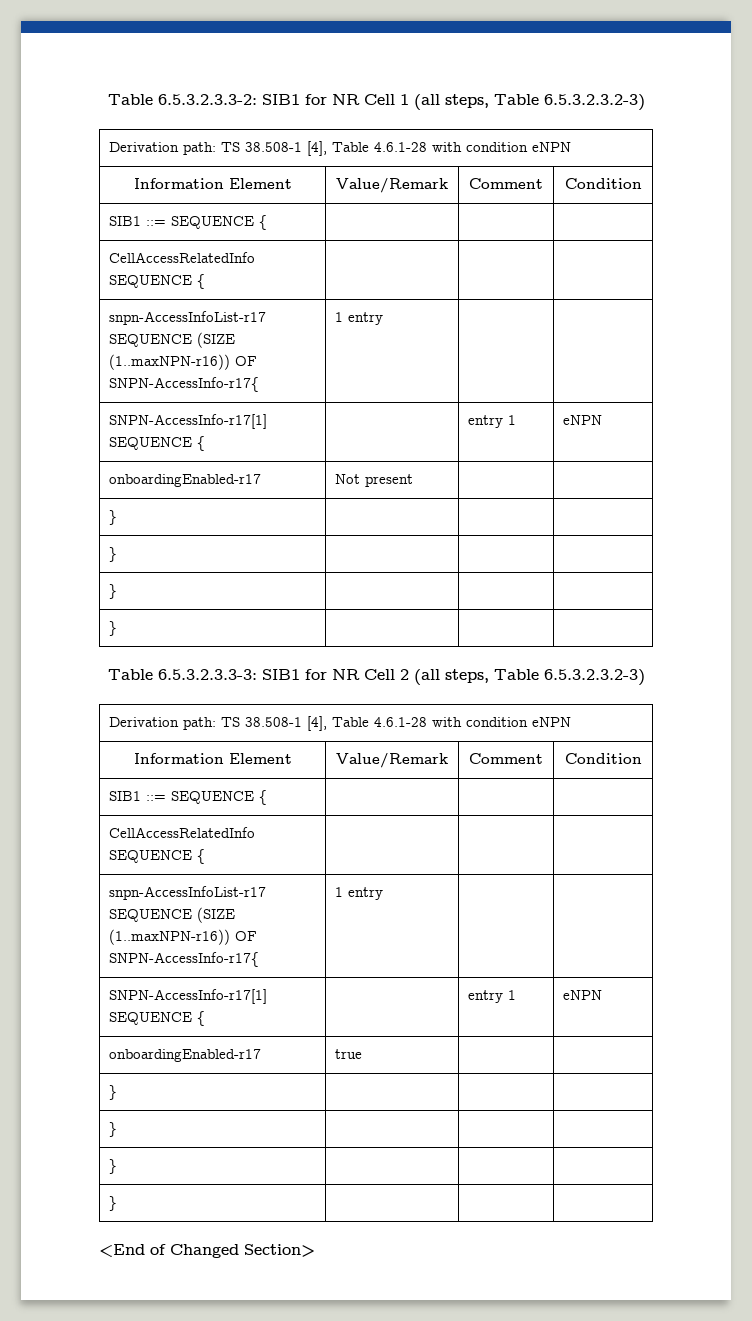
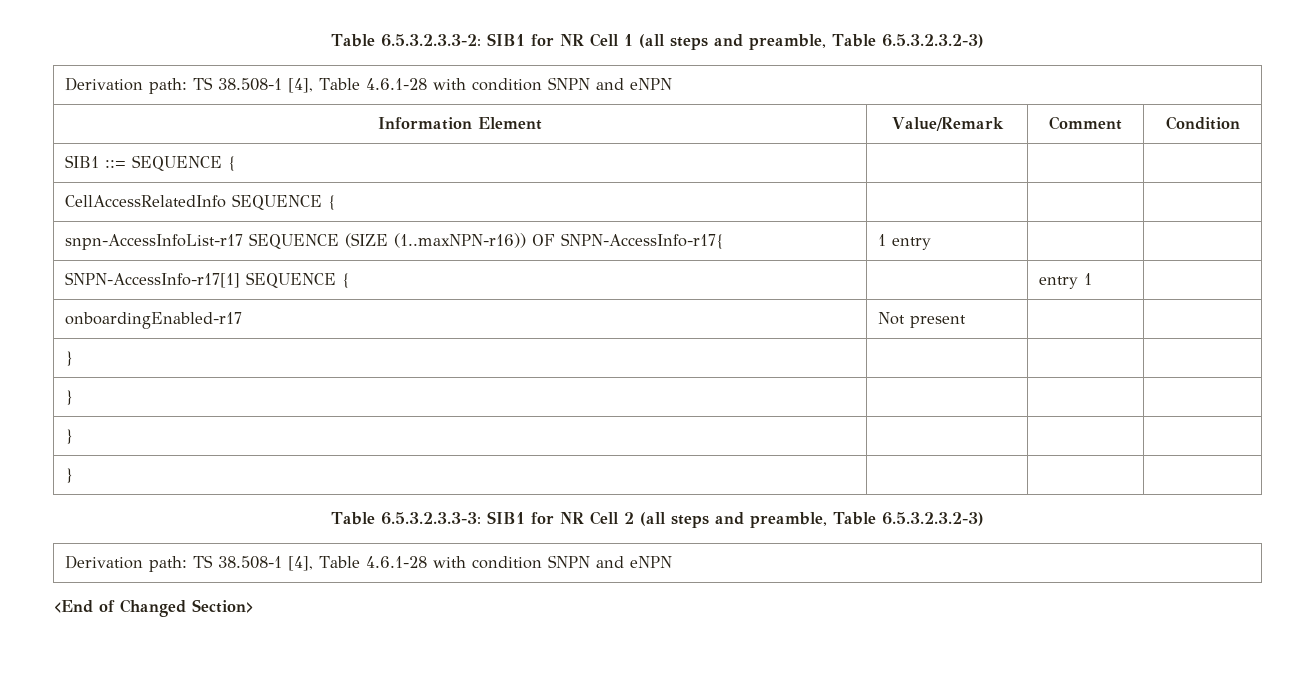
[444,94,489,108] steps, -> [670,34,826,50] steps and preamble,
(529, 147) none -> [547,77,624,90] SNPN and
[563,415,603,425] eNPN -> (1092, 279) none
[444,669,489,683] steps, -> [670,512,827,528] steps and preamble,
[532,717,572,727] [133,753,292,764] [336,753,448,768] [469,753,543,764] [564,753,642,764] [109,790,268,805] [109,827,256,838] [109,849,206,864] [109,886,267,900] [109,907,236,923] [109,929,258,945] [109,952,260,967] [335,887,384,900] [109,989,268,1004] [109,1011,206,1026] [468,990,517,1003] [563,990,603,1000] [109,1049,262,1062] [335,1049,363,1059] [109,1085,118,1100] [109,1122,118,1137] [109,1159,118,1174] [109,1196,118,1211] eNPN // Information Element | Value/Remark | Comment | Condition // SIB1 ::= SEQUENCE { | | | // CellAccessRelatedInfo SEQUENCE { | | | // snpn-AccessInfoList-r17 SEQUENCE (SIZE (1..maxNPN-r16)) OF SNPN-AccessInfo-r17{ | 1 entry | | // SNPN-AccessInfo-r17[1] SEQUENCE { | | entry 1 | eNPN // onboardingEnabled-r17 | true | | // } | | | // } | | | // } | | | // } | | | -> [547,555,672,568] SNPN and eNPN

